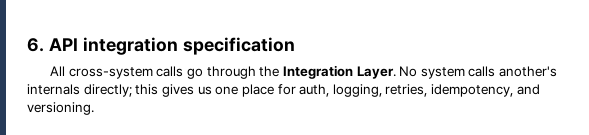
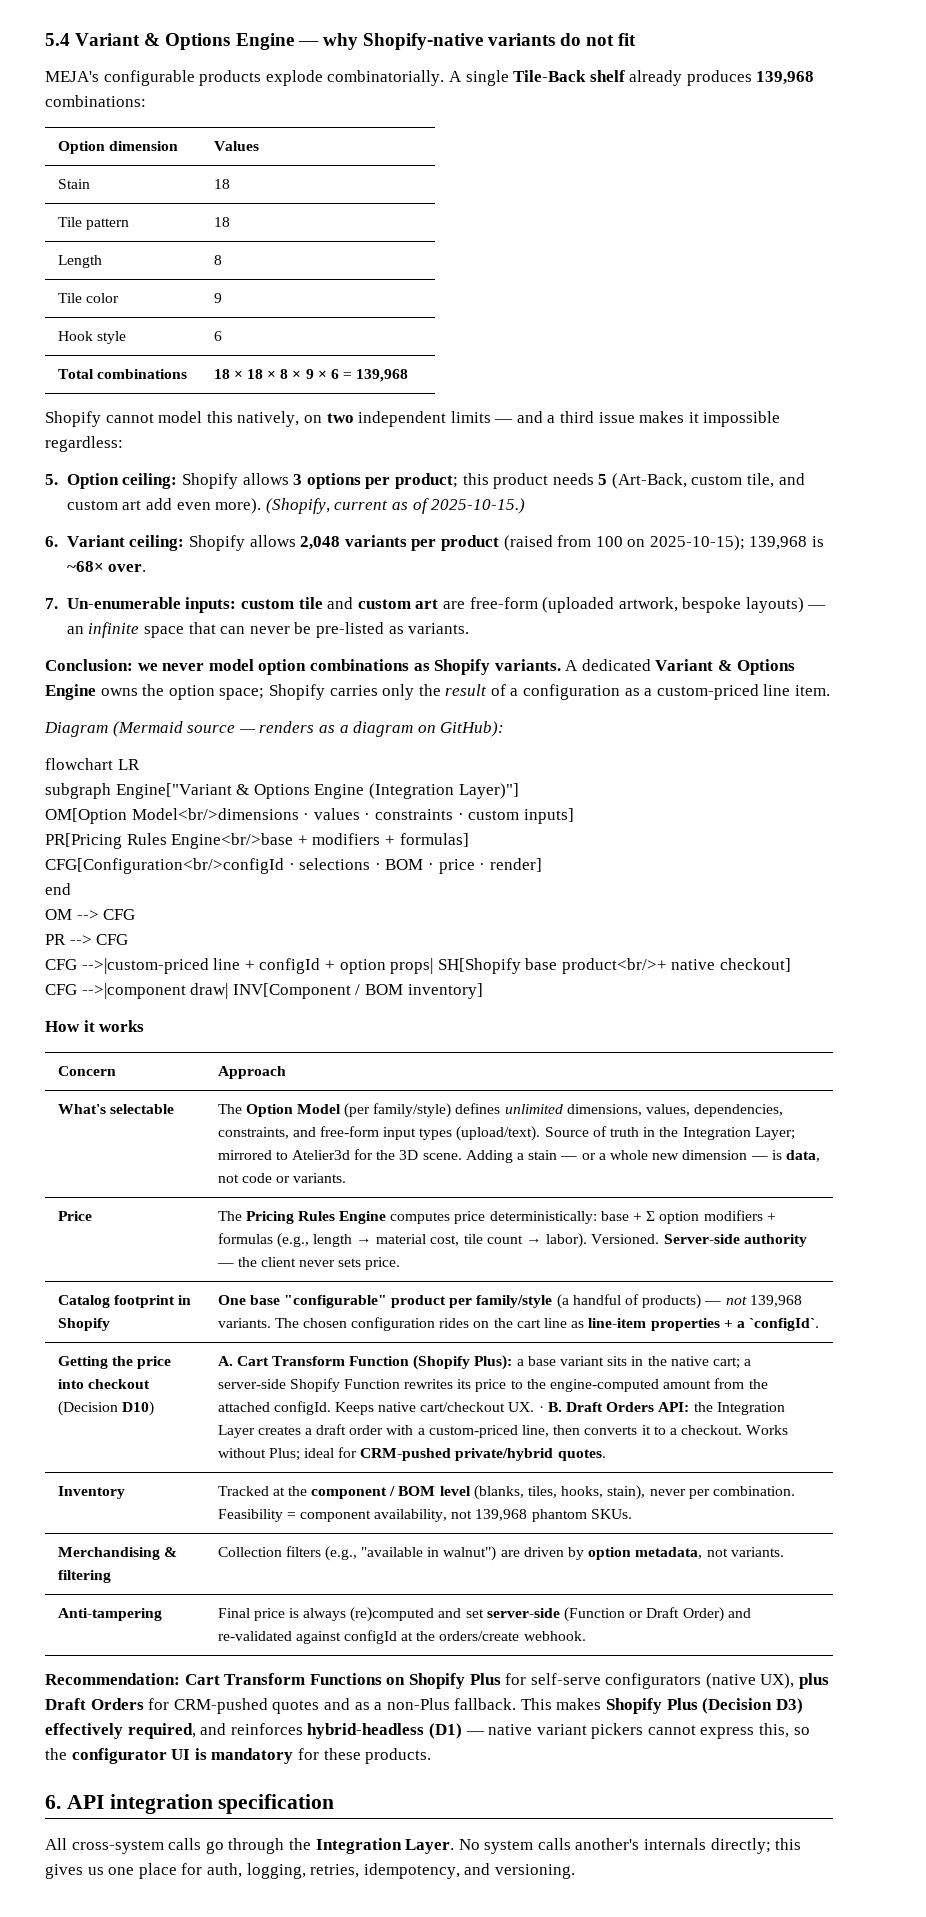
(27, 45) none -> [45,33,637,50] [45,70,815,86] [45,95,146,107] [57,141,178,154] [213,141,259,151] [57,179,90,189] [213,179,230,189] [57,217,129,230] [213,217,230,227] [57,255,102,268] [213,255,222,265] [57,293,119,303] [213,293,222,303] [57,331,126,344] [213,331,222,341] [57,369,187,379] [213,369,409,382] [45,411,781,427] [45,436,123,452] [45,473,805,489] [66,498,526,514] [45,535,825,551] [66,561,147,572] [45,597,827,613] [66,622,470,638] [45,659,795,675] [45,684,831,700] [44,721,505,737] [45,758,140,770] [45,783,519,799] [45,808,574,824] [45,833,469,849] [45,858,542,874] [45,883,71,895] [45,909,136,920] [45,934,129,945] [45,958,792,974] [45,983,483,999] [45,1020,145,1032] [57,1066,116,1076] [217,1066,286,1079] [57,1104,174,1114] [217,1103,784,1118] [217,1126,795,1141] [217,1149,820,1163] [217,1173,347,1183] [57,1211,92,1221] [217,1210,776,1224] [217,1233,807,1248] [216,1257,401,1270] [57,1295,191,1308] [57,1318,110,1331] [217,1294,802,1309] [217,1317,820,1331] [57,1356,171,1369] [57,1379,150,1389] [57,1401,154,1416] [217,1355,752,1370] [217,1378,768,1392] [217,1401,785,1415] [217,1424,789,1438] [217,1447,606,1461] [57,1486,125,1499] [217,1485,795,1500] [217,1509,632,1522] [57,1547,177,1560] [57,1570,111,1583] [217,1546,784,1561] [57,1608,162,1621] [217,1607,751,1622] [217,1630,586,1644] [45,1673,830,1689] [45,1698,803,1714] [45,1723,810,1739] [45,1748,432,1764] 5.4 Variant & Options Engine — why Shopify-native variants do not fit // MEJA's configurable products explode combinatorially. A single Tile-Back shelf already produces 139,968 combinations: // Option dimension | Values // Stain | 18 // Tile pattern | 18 // Length | 8 // Tile color | 9 // Hook style | 6 // Total combinations | 18 × 18 × 8 × 9 × 6 = 139,968 // Shopify cannot model this natively, on two independent limits — and a third issue makes it impossible regardless: // 5. Option ceiling: Shopify allows 3 options per product; this product needs 5 (Art-Back, custom tile, and custom art add even more). (Shopify, current as of 2025-10-15.) // 6. Variant ceiling: Shopify allows 2,048 variants per product (raised from 100 on 2025-10-15); 139,968 is ~68× over. // 7. Un-enumerable inputs: custom tile and custom art are free-form (uploaded artwork, bespoke layouts) — an infinite space that can never be pre-listed as variants. // Conclusion: we never model option combinations as Shopify variants. A dedicated Variant & Options Engine owns the option space; Shopify carries only the result of a configuration as a custom-priced line item. // Diagram (Mermaid source — renders as a diagram on GitHub): // flowchart LR // subgraph Engine["Variant & Options Engine (Integration Layer)"] // OM[Option Model<br/>dimensions · values · constraints · custom inputs] // PR[Pricing Rules Engine<br/>base + modifiers + formulas] // CFG[Configuration<br/>configId · selections · BOM · price · render] // end // OM --> CFG // PR --> CFG // CFG -->|custom-priced line + configId + option props| SH[Shopify base product<br/>+ native checkout] // CFG -->|component draw| INV[Component / BOM inventory] // How it works // Concern | Approach // What's selectable | The Option Model (per family/style) defines unlimited dimensions, values, dependencies, constraints, and free-form input types (upload/text). Source of truth in the Integration Layer; mirrored to Atelier3d for the 3D scene. Adding a stain — or a whole new dimension — is data, not code or variants. // Price | The Pricing Rules Engine computes price deterministically: base + Σ option modifiers + formulas (e.g., length → material cost, tile count → labor). Versioned. Server-side authority — the client never sets price. // Catalog footprint in Shopify | One base "configurable" product per family/style (a handful of products) — not 139,968 variants. The chosen configuration rides on the cart line as line-item properties + a `configId`. // Getting the price into checkout (Decision D10) | A. Cart Transform Function (Shopify Plus): a base variant sits in the native cart; a server-side Shopify Function rewrites its price to the engine-computed amount from the attached configId. Keeps native cart/checkout UX. · B. Draft Orders API: the Integration Layer creates a draft order with a custom-priced line, then converts it to a checkout. Works without Plus; ideal for CRM-pushed private/hybrid quotes. // Inventory | Tracked at the component / BOM level (blanks, tiles, hooks, stain), never per combination. Feasibility = component availability, not 139,968 phantom SKUs. // Merchandising & filtering | Collection filters (e.g., "available in walnut") are driven by option metadata, not variants. // Anti-tampering | Final price is always (re)computed and set server-side (Function or Draft Order) and re-validated against configId at the orders/create webhook. // Recommendation: Cart Transform Functions on Shopify Plus for self-serve configurators (native UX), plus Draft Orders for CRM-pushed quotes and as a non-Plus fallback. This makes Shopify Plus (Decision D3) effectively required, and reinforces hybrid-headless (D1) — native variant pickers cannot express this, so the configurator UI is mandatory for these products. //

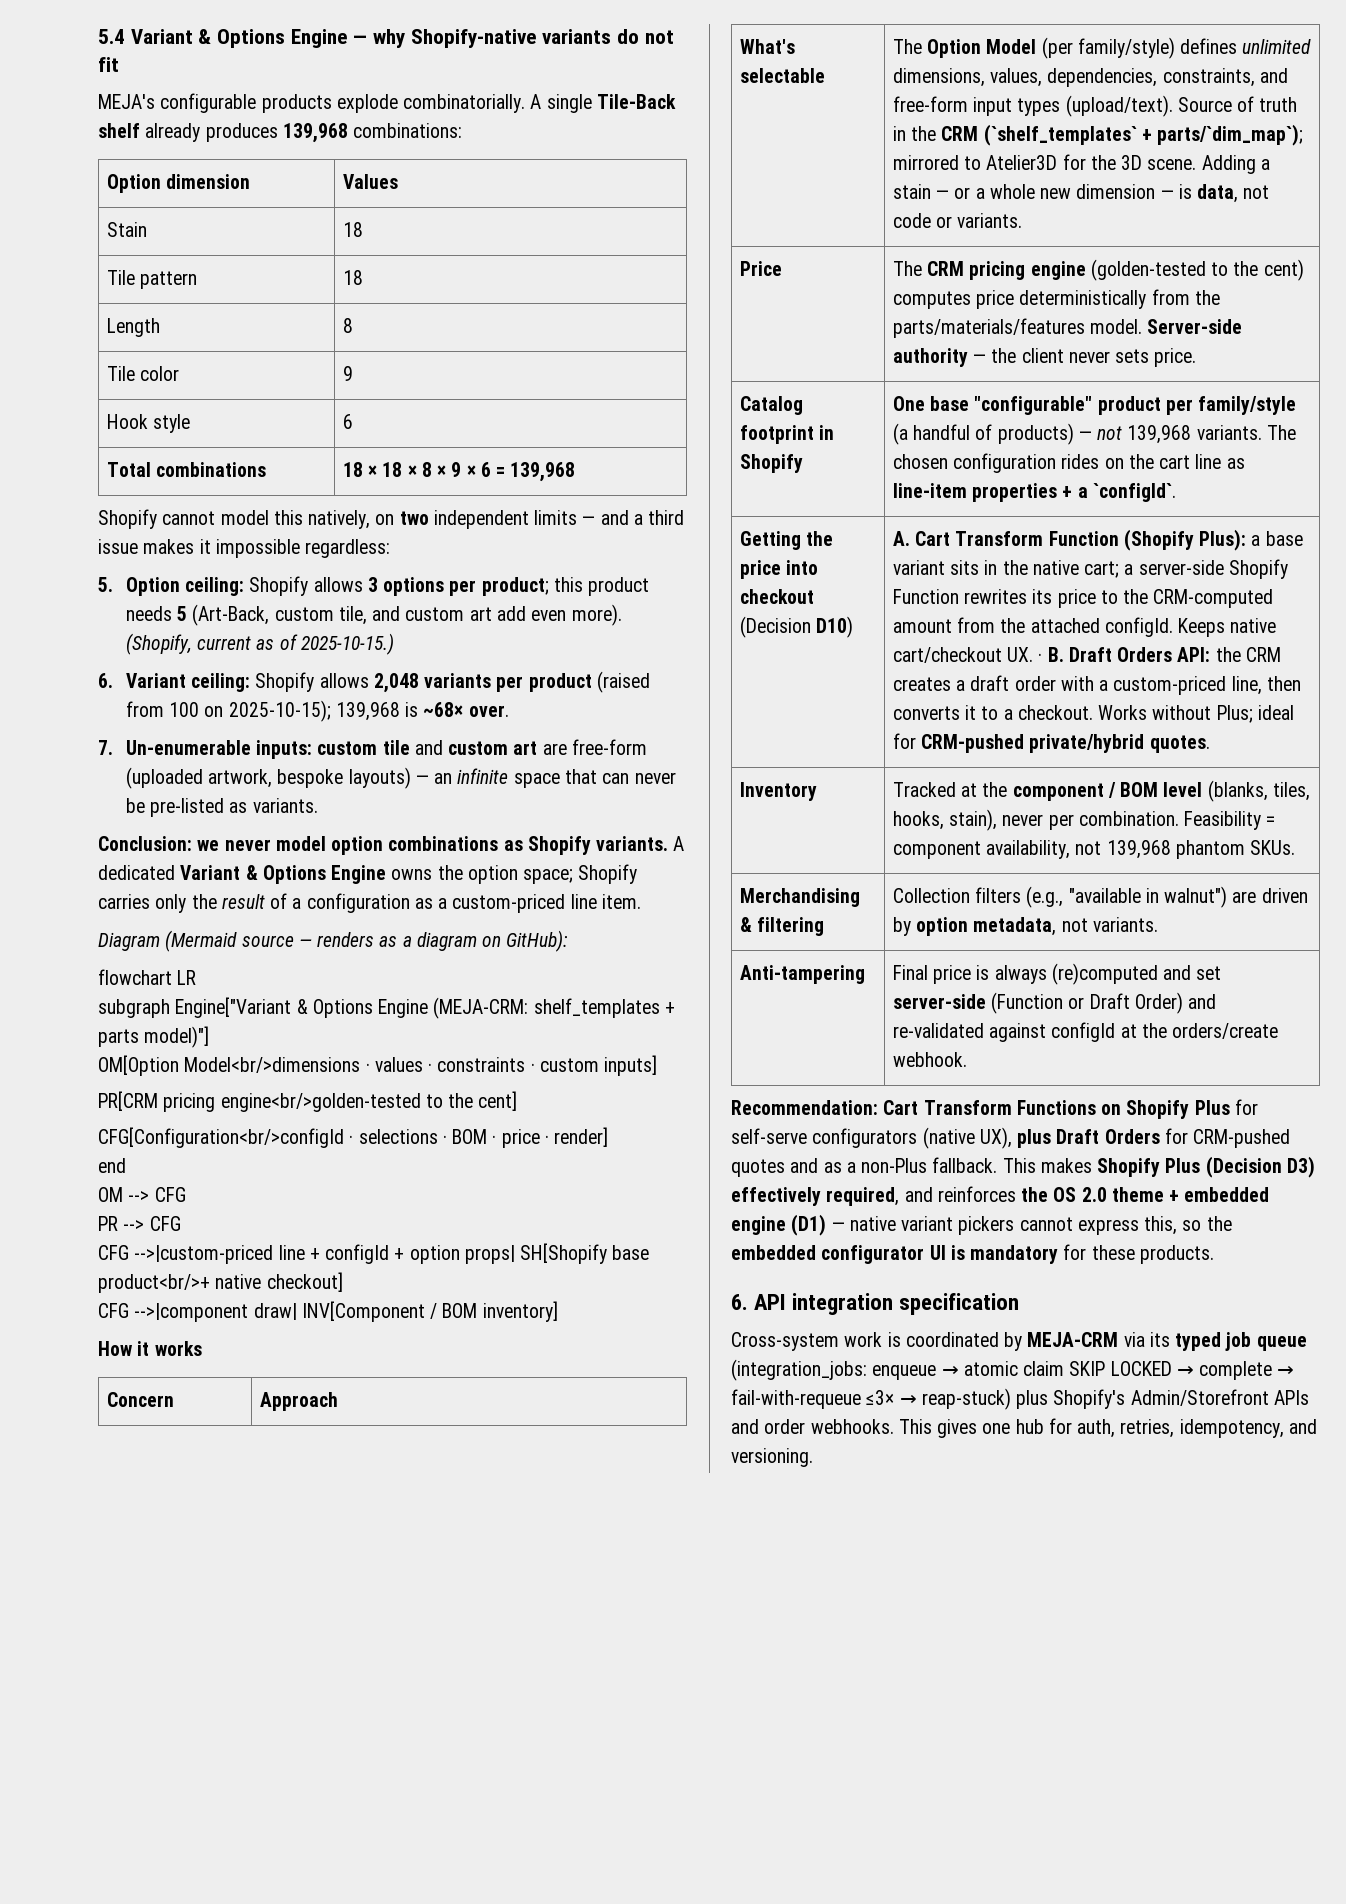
[368,783,519,799] (Integration Layer)"] -> [433,997,675,1019] [98,1026,210,1048] (MEJA-CRM: shelf_templates + parts model)"]
[45,833,469,849] PR[Pricing Rules Engine<br/>base + modifiers + formulas] -> [98,1091,518,1112] PR[CRM pricing engine<br/>golden-tested to the cent]
[682,1127,795,1140] Integration Layer; -> [941,124,1304,146] CRM (`shelf_templates` + parts/`dim_map`);
[291,1150,350,1160] Atelier3d -> [986,155,1058,170] Atelier3D
[245,1210,776,1224] [217,1233,660,1248] Pricing Rules Engine computes price deterministically: base + Σ option modifiers + formulas (e.g., length → material cost, tile count → labor). Versioned. -> [927,259,1304,281] [892,289,1220,309] [892,318,1143,338] CRM pricing engine (golden-tested to the cent) computes price deterministically from the parts/materials/features model.
[550,1379,660,1392] engine-computed -> [1153,589,1274,608] CRM-computed
[716,1402,785,1415] [217,1425,255,1438] Integration Layer -> [1245,647,1281,662] CRM
[307,1723,425,1739] hybrid-headless -> [1021,1187,1270,1202] [731,1216,786,1235] the OS 2.0 theme + embedded engine
(67, 1754) none -> [731,1245,816,1260] embedded
[45,1838,802,1854] [45,1863,177,1879] All cross-system calls go through the Integration Layer. No system calls another's internals directly; this gives us one place -> [731,1332,1307,1351] [731,1359,1295,1381] [731,1388,1309,1410] [731,1419,1044,1438] Cross-system work is coordinated by MEJA‑CRM via its typed job queue (integration_jobs: enqueue → atomic claim SKIP LOCKED → complete → fail-with-requeue ≤3× → reap-stuck) plus Shopify's Admin/Storefront APIs and order webhooks. This gives one hub
[246,1863,306,1879] logging, -> (1116, 1428) none

